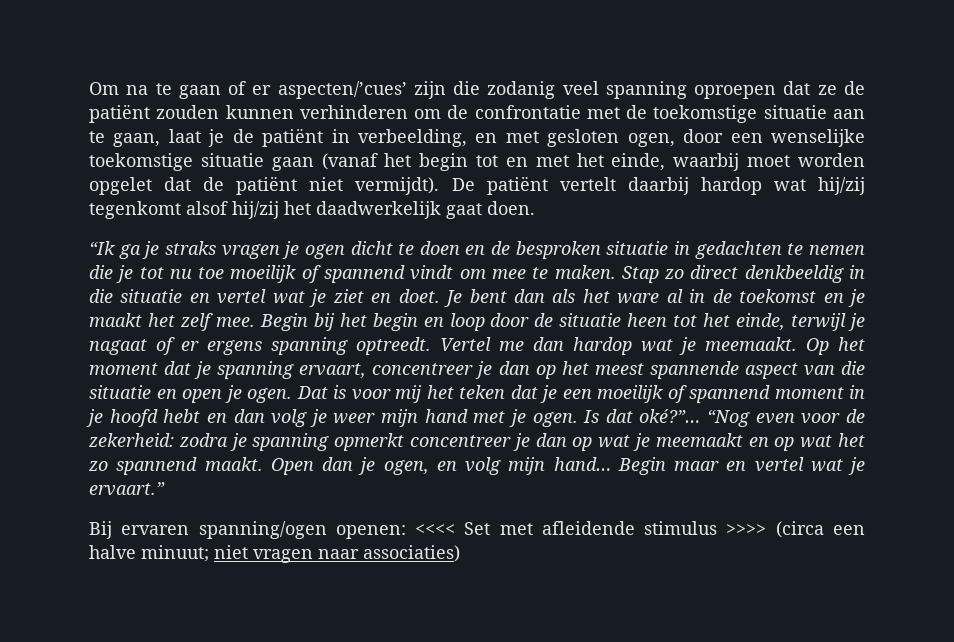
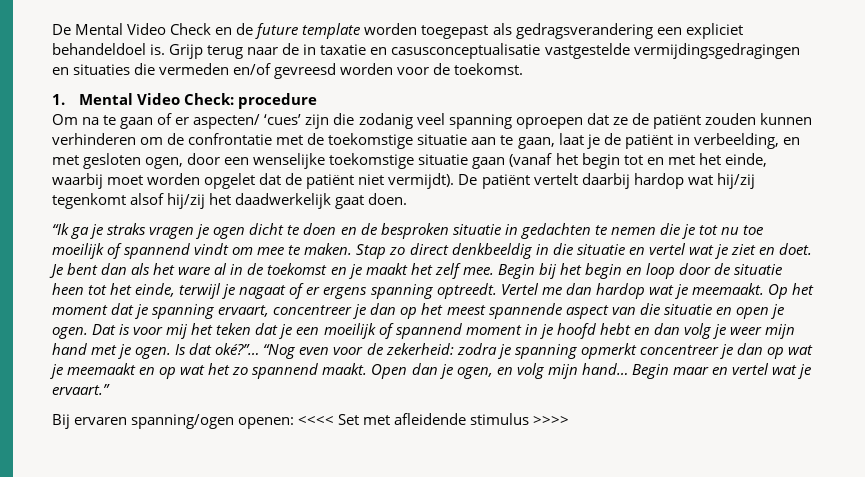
(89, 88) none -> [52,23,743,39] [52,43,800,59] [52,63,524,79] [52,93,318,109] De Mental Video Check en de future template worden toegepast als gedragsverandering een expliciet behandeldoel is. Grijp terug naar de in taxatie en casusconceptualisatie vastgestelde vermijdingsgedragingen en situaties die vermeden en/of gevreesd worden voor de toekomst. // 1. Mental Video Check: procedure //
[277,81,407,99] aspecten/’cues’ -> [193,114,302,129] aspecten/ ‘cues’
[775,521,865,538] [89,545,460,563] (circa een halve minuut; niet vragen naar associaties) -> (570, 420) none

